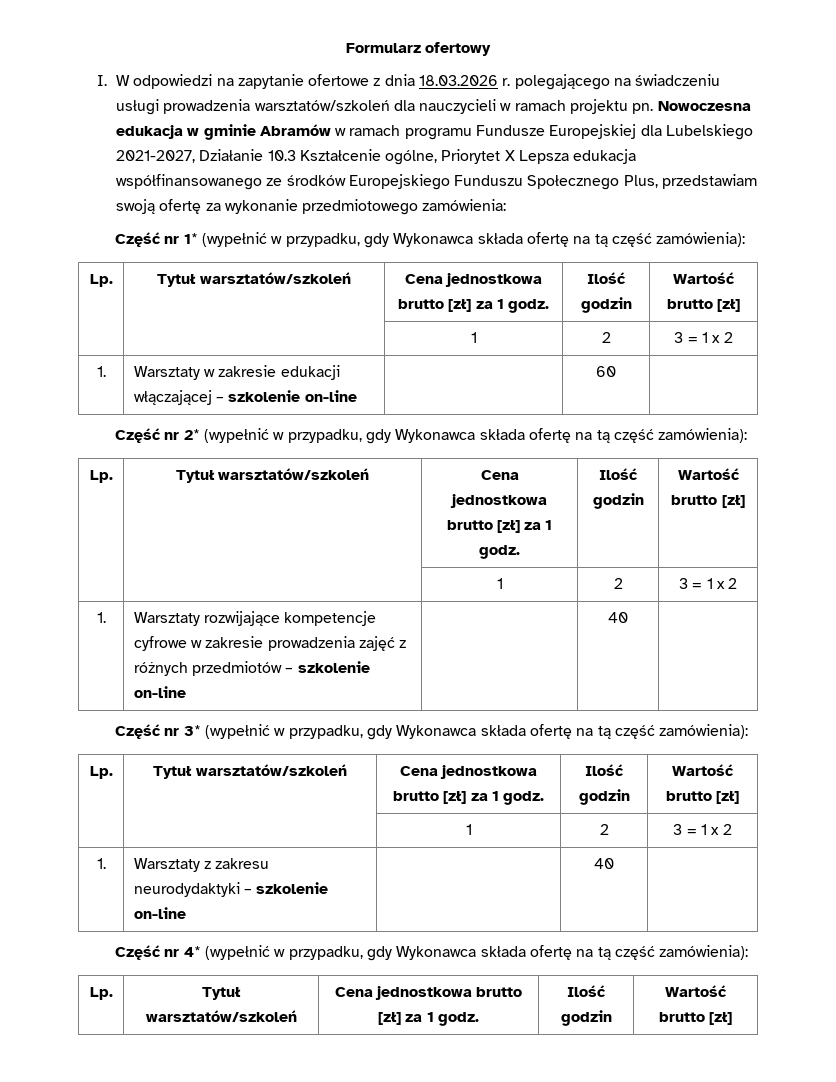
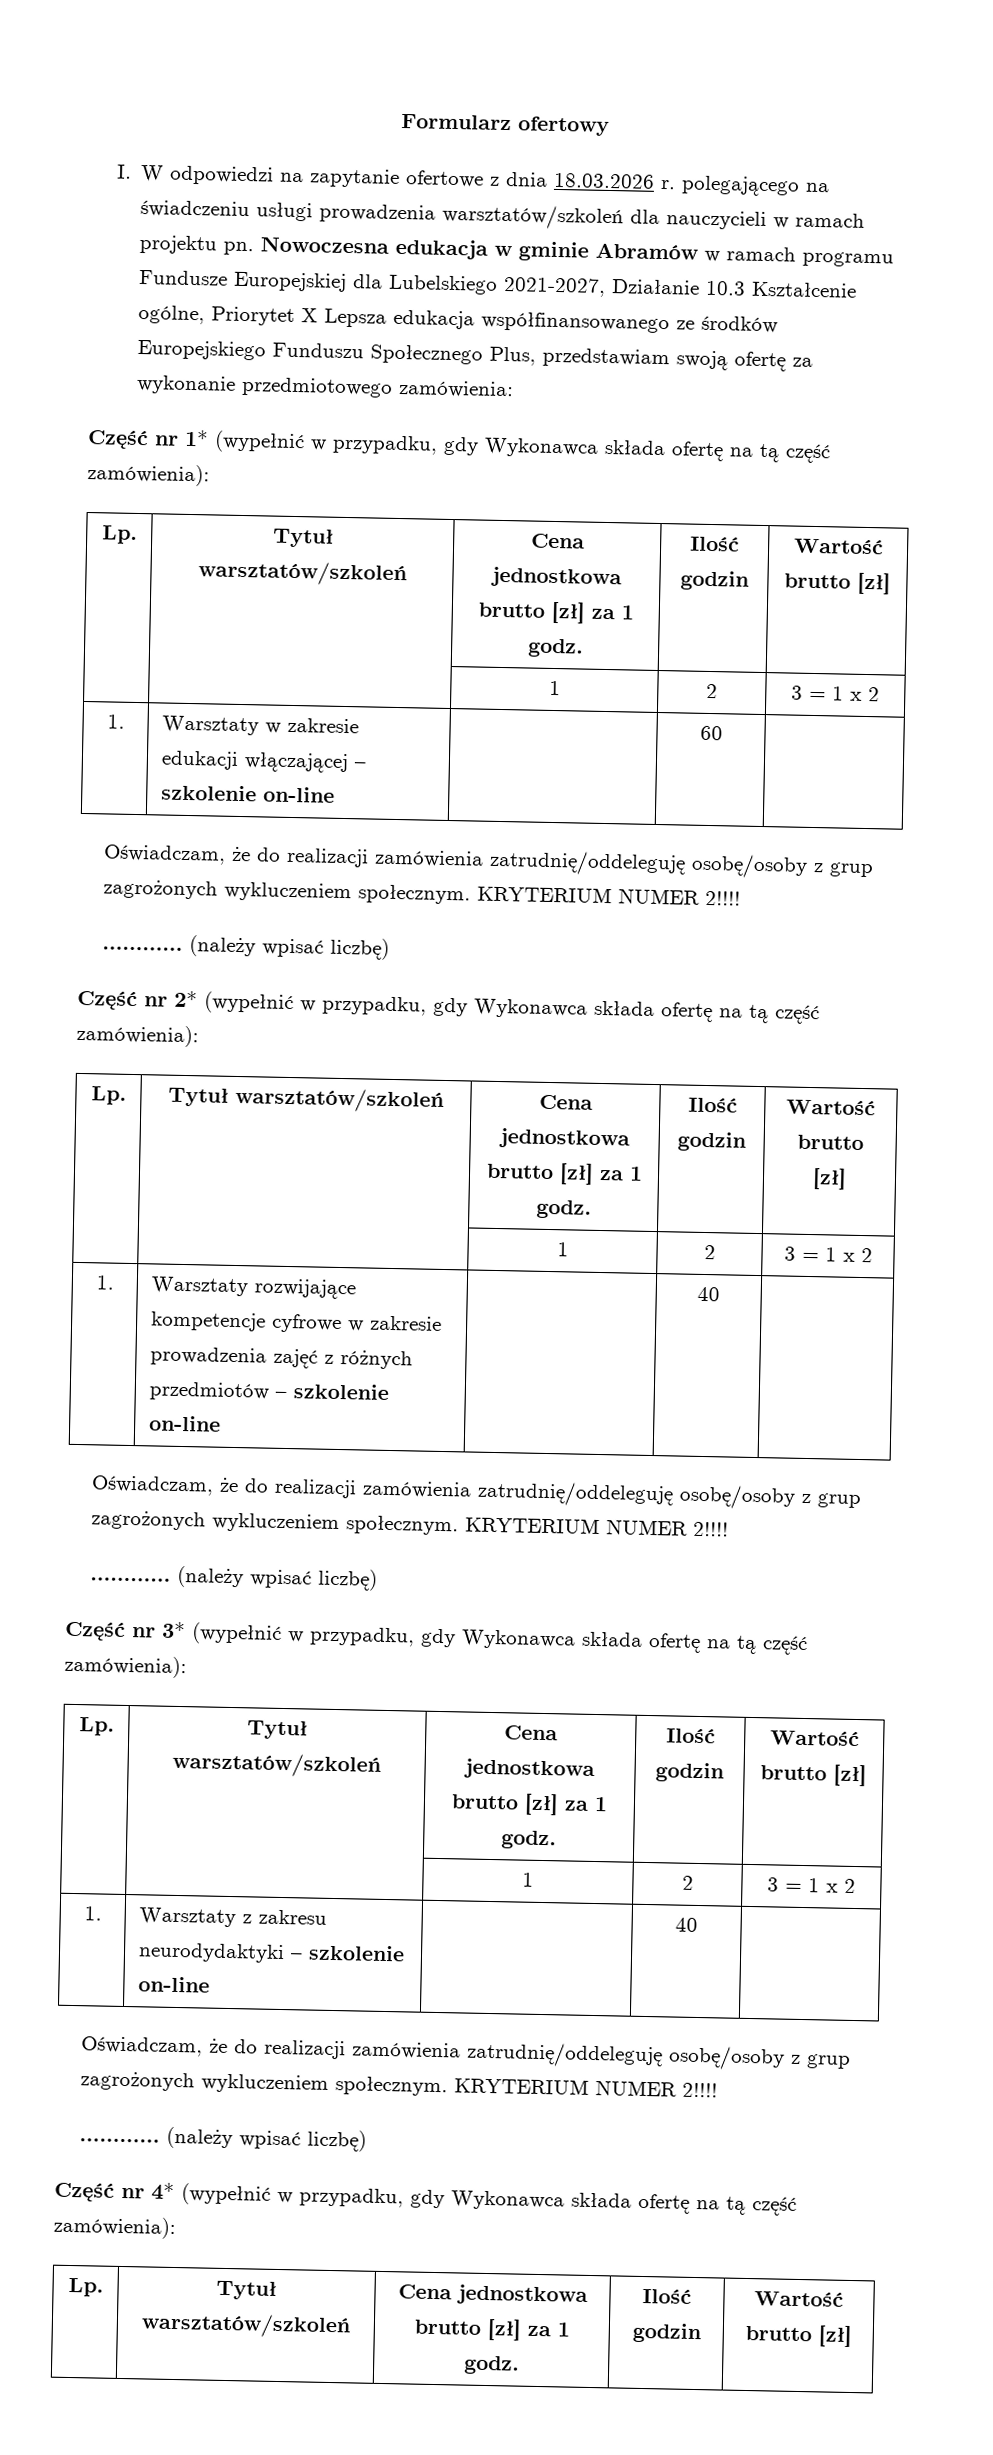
(616, 371) none -> [102,844,874,879] [102,879,741,906] [101,935,390,960] // Oświadczam, że do realizacji zamówienia zatrudnię/oddeleguję osobę/osoby z grup zagrożonych wykluczeniem społecznym. KRYTERIUM NUMER 2!!!! // ………… (należy wpisać liczbę)
(628, 617) none -> [90,1475,861,1510] [90,1510,729,1537] [89,1565,378,1591] // Oświadczam, że do realizacji zamówienia zatrudnię/oddeleguję osobę/osoby z grup zagrożonych wykluczeniem społecznym. KRYTERIUM NUMER 2!!!! // ………… (należy wpisać liczbę)
(614, 863) none -> [80,2036,851,2071] [79,2071,718,2098] [78,2126,367,2152] // Oświadczam, że do realizacji zamówienia zatrudnię/oddeleguję osobę/osoby z grup zagrożonych wykluczeniem społecznym. KRYTERIUM NUMER 2!!!! // ………… (należy wpisać liczbę)

